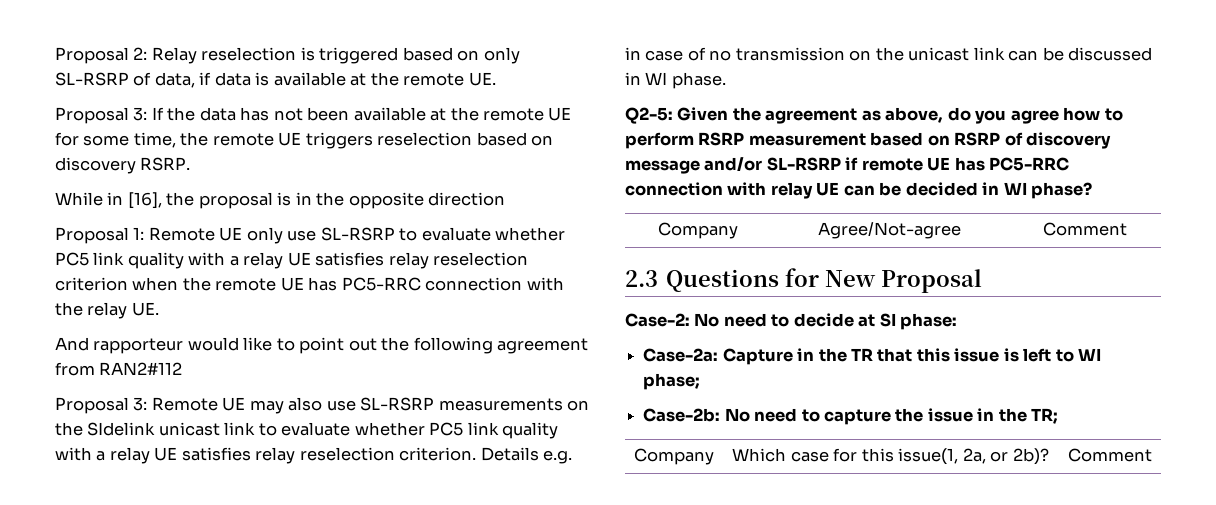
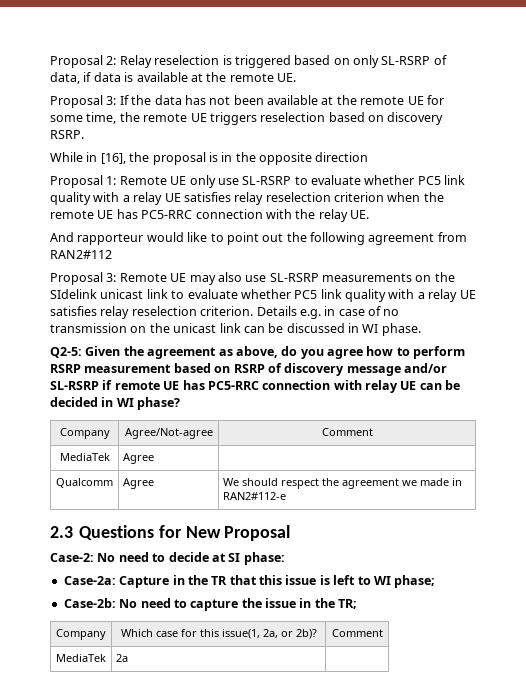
(1127, 229) none -> [59,453,110,461] [123,453,155,464] [56,478,113,488] [123,478,155,489] [223,478,463,489] [223,492,287,500] // MediaTek | Agree | // Qualcomm | Agree | We should respect the agreement we made in RAN2#112-e
(1152, 455) none -> [56,654,106,662] [116,654,129,662] // MediaTek | 2a |

